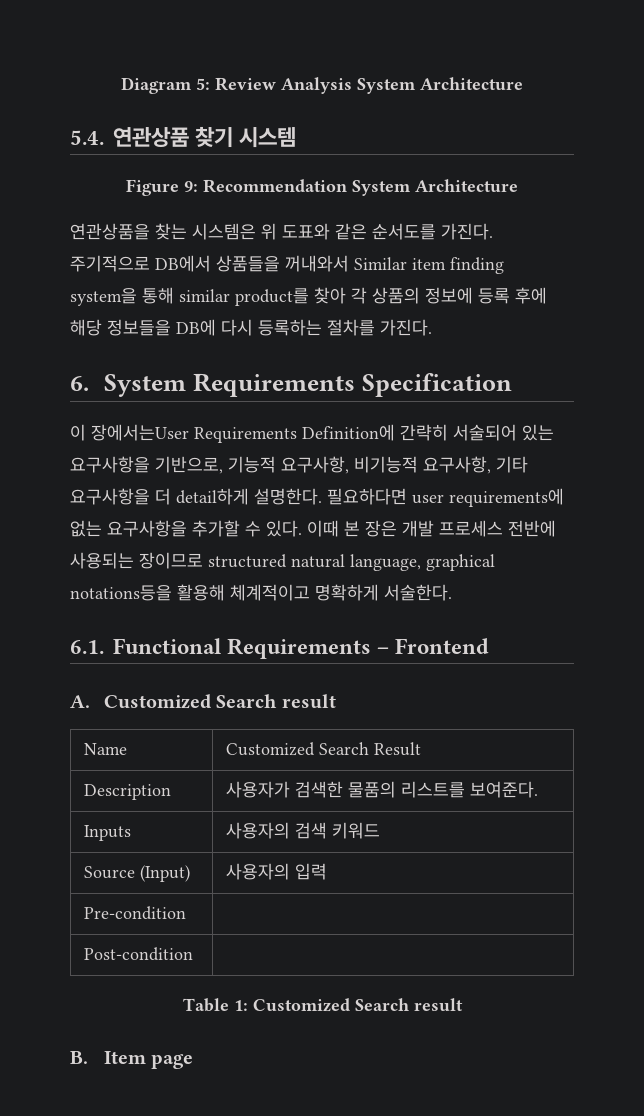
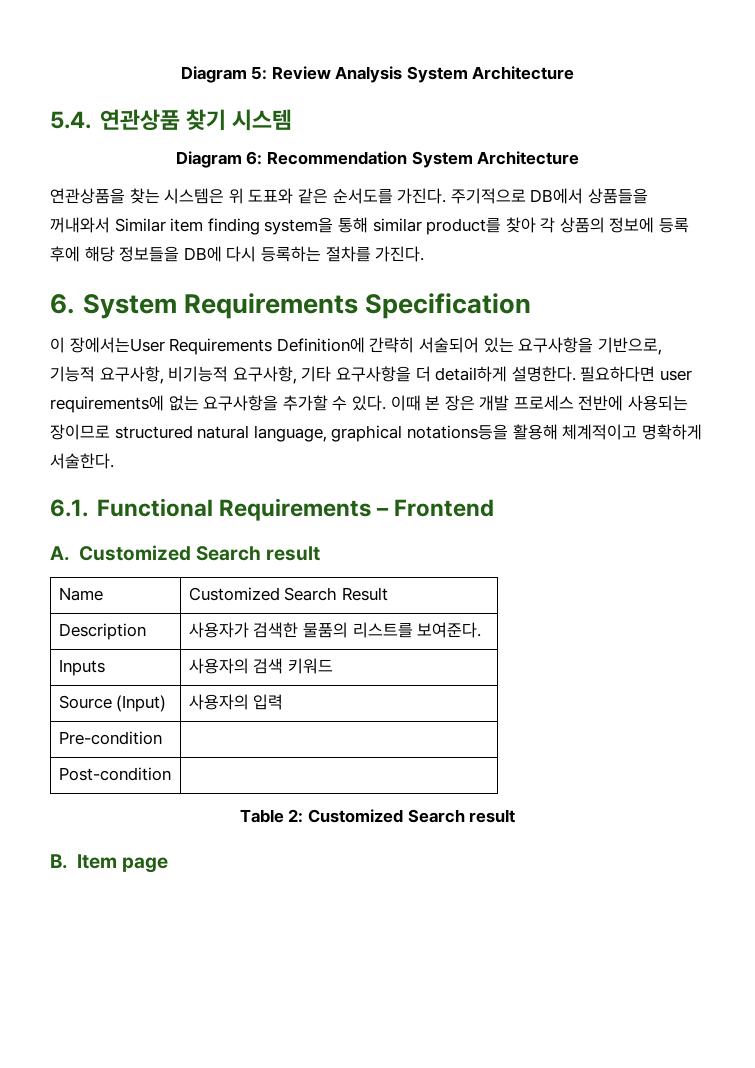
[126,179,198,196] Figure 9: -> [175,151,263,168] Diagram 6:
[233,1000,248,1011] 1: -> [288,809,304,823] 2:

